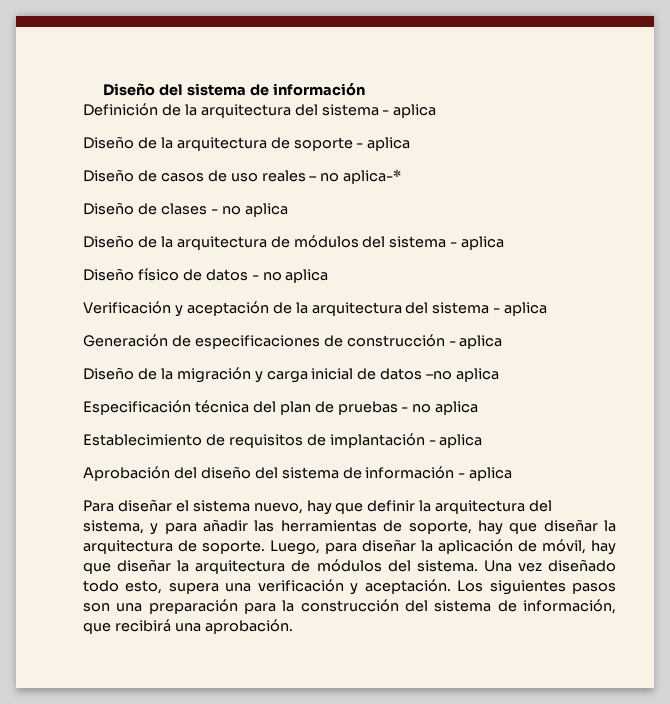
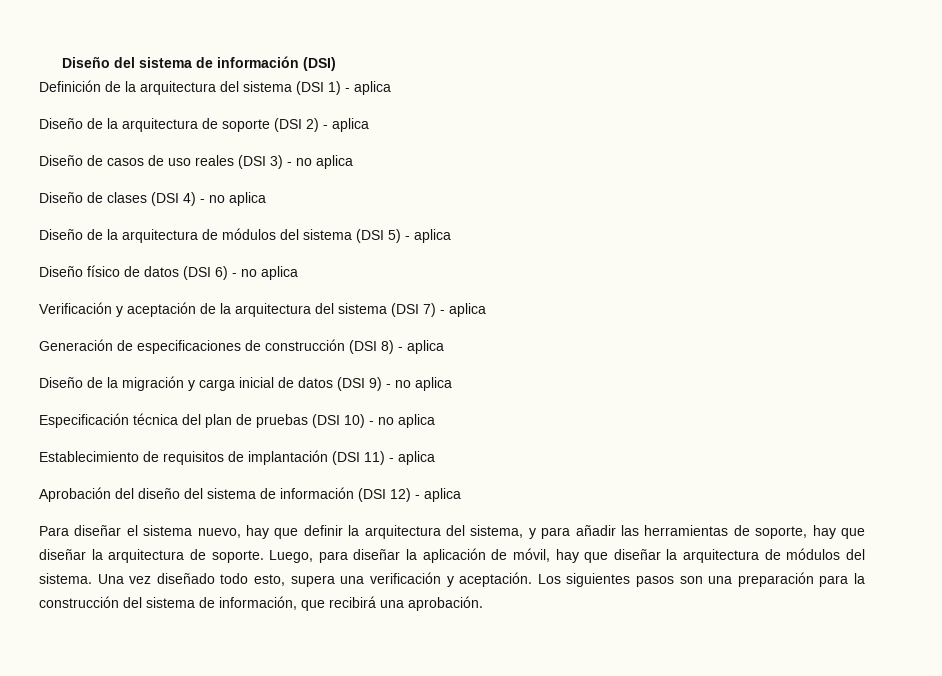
(366, 89) none -> [302,57,336,71] (DSI)
(379, 110) none -> [296,81,341,95] (DSI 1)
(353, 144) none -> [274,118,319,132] (DSI 2)
[309,169,402,184] – no aplica-* -> [238,155,353,169] (DSI 3) - no aplica
(207, 209) none -> [151,192,196,206] (DSI 4)
(447, 242) none -> [356,229,401,243] (DSI 5)
(248, 275) none -> [183,266,228,280] (DSI 6)
(490, 308) none -> [391,303,436,317] (DSI 7)
(445, 340) none -> [349,340,394,354] (DSI 8)
[426,371,453,380] –no -> [337,377,411,391] (DSI 9) - no
(398, 408) none -> [312,414,365,428] (DSI 10)
(425, 440) none -> [332,451,385,465] (DSI 11)
(455, 472) none -> [358,488,411,502] (DSI 12)

